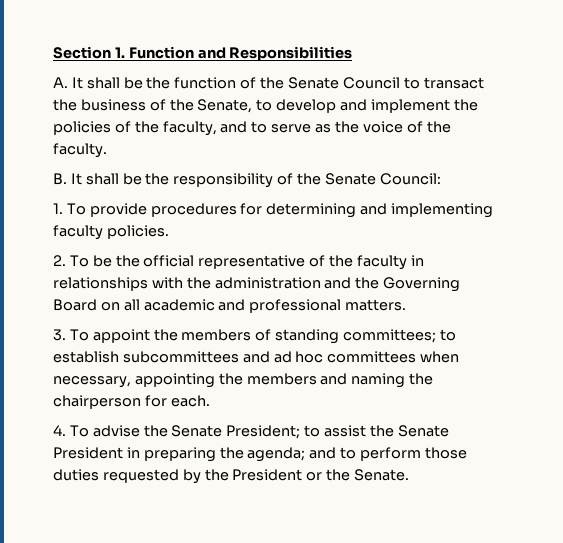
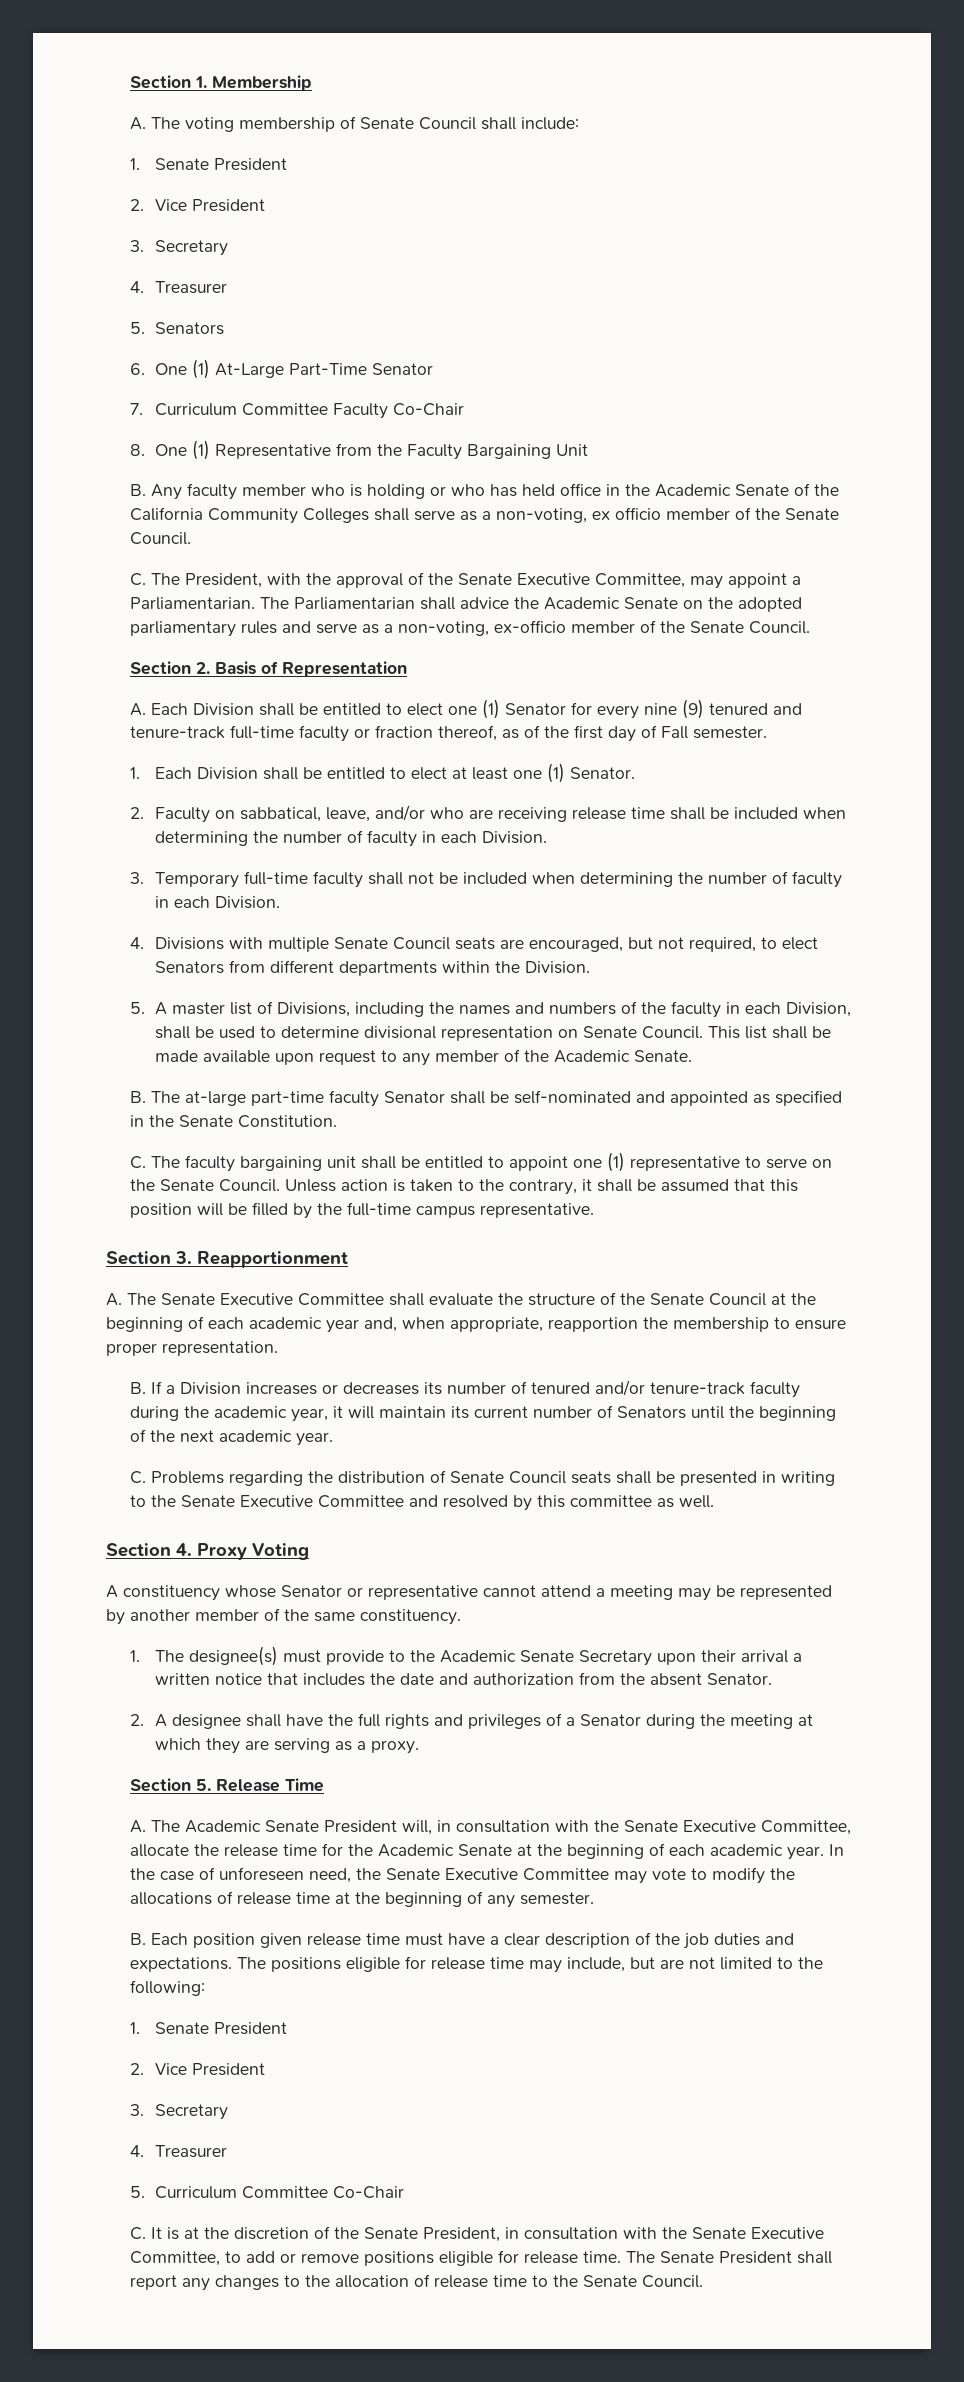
[128,46,353,61] [52,77,484,89] [52,99,478,113] [52,121,451,136] [52,143,107,158] [52,173,441,188] [52,203,494,218] [52,225,169,240] [52,255,424,270] [52,277,461,292] [52,299,407,313] [52,329,457,344] [52,351,460,363] [52,373,434,388] [52,395,210,409] [52,425,449,439] [52,447,468,462] [52,469,410,484] Function and Responsibilities // A. It shall be the function of the Senate Council to transact the business of the Senate, to develop and implement the policies of the faculty, and to serve as the voice of the faculty. // B. It shall be the responsibility of the Senate Council: // 1. To provide procedures for determining and implementing faculty policies. // 2. To be the official representative of the faculty in relationships with the administration and the Governing Board on all academic and professional matters. // 3. To appoint the members of standing committees; to establish subcommittees and ad hoc committees when necessary, appointing the members and naming the chairperson for each. // 4. To advise the Senate President; to assist the Senate President in preparing the agenda; and to perform those duties requested by the President or the Senate. -> [212,75,313,91] [130,116,580,132] [130,158,287,171] [130,199,265,212] [130,240,228,256] [130,281,227,294] [130,322,224,335] [130,359,433,379] [130,403,464,419] [130,440,588,460] [130,483,840,500] [130,507,840,524] [130,532,192,545] [130,572,802,589] [130,597,803,612] [130,620,811,637] [130,661,408,677] [130,699,803,719] [130,725,768,742] [130,763,635,783] [130,805,846,823] [154,830,547,847] [130,871,842,888] [154,896,280,909] [130,937,818,952] [154,960,590,976] [130,1001,851,1018] [154,1026,831,1041] [154,1049,692,1066] [130,1090,843,1107] [130,1115,338,1128] [130,1152,833,1172] [130,1179,799,1195] [130,1202,595,1219] [106,1251,348,1268] [106,1292,816,1306] [106,1316,846,1333] [106,1341,278,1356] [130,1380,801,1398] [130,1405,837,1422] [130,1429,334,1446] [130,1470,836,1486] [130,1495,715,1511] [106,1543,309,1560] [106,1585,832,1601] [106,1608,461,1625] [130,1646,802,1666] [154,1672,772,1686] [130,1713,813,1729] [154,1738,419,1754] [130,1778,325,1792] [130,1820,852,1835] [130,1843,845,1860] [130,1867,796,1884] [130,1891,595,1908] [130,1932,795,1949] [130,1956,824,1973] [130,1980,206,1996] [130,2022,287,2035] [130,2063,265,2076] [130,2104,228,2120] [130,2145,227,2158] [130,2186,404,2199] [130,2226,825,2242] [130,2250,833,2266] [130,2274,704,2291] Membership // A. The voting membership of Senate Council shall include: // 1. Senate President // 2. Vice President // 3. Secretary // 4. Treasurer // 5. Senators // 6. One (1) At-Large Part-Time Senator // 7. Curriculum Committee Faculty Co-Chair // 8. One (1) Representative from the Faculty Bargaining Unit // B. Any faculty member who is holding or who has held office in the Academic Senate of the California Community Colleges shall serve as a non-voting, ex officio member of the Senate Council. // C. The President, with the approval of the Senate Executive Committee, may appoint a Parliamentarian. The Parliamentarian shall advice the Academic Senate on the adopted parliamentary rules and serve as a non-voting, ex-officio member of the Senate Council. // Section 2. Basis of Representation // A. Each Division shall be entitled to elect one (1) Senator for every nine (9) tenured and tenure-track full-time faculty or fraction thereof, as of the first day of Fall semester. // 1. Each Division shall be entitled to elect at least one (1) Senator. // 2. Faculty on sabbatical, leave, and/or who are receiving release time shall be included when determining the number of faculty in each Division. // 3. Temporary full-time faculty shall not be included when determining the number of faculty in each Division. // 4. Divisions with multiple Senate Council seats are encouraged, but not required, to elect Senators from different departments within the Division. // 5. A master list of Divisions, including the names and numbers of the faculty in each Division, shall be used to determine divisional representation on Senate Council. This list shall be made available upon request to any member of the Academic Senate. // B. The at-large part-time faculty Senator shall be self-nominated and appointed as specified in the Senate Constitution. // C. The faculty bargaining unit shall be entitled to appoint one (1) representative to serve on the Senate Council. Unless action is taken to the contrary, it shall be assumed that this position will be filled by the full-time campus representative. // Section 3. Reapportionment // A. The Senate Executive Committee shall evaluate the structure of the Senate Council at the beginning of each academic year and, when appropriate, reapportion the membership to ensure proper representation. // B. If a Division increases or decreases its number of tenured and/or tenure-track faculty during the academic year, it will maintain its current number of Senators until the beginning of the next academic year. // C. Problems regarding the distribution of Senate Council seats shall be presented in writing to the Senate Executive Committee and resolved by this committee as well. // Section 4. Proxy Voting // A constituency whose Senator or representative cannot attend a meeting may be represented by another member of the same constituency. // 1. The designee(s) must provide to the Academic Senate Secretary upon their arrival a written notice that includes the date and authorization from the absent Senator. // 2. A designee shall have the full rights and privileges of a Senator during the meeting at which they are serving as a proxy. // Section 5. Release Time // A. The Academic Senate President will, in consultation with the Senate Executive Committee, allocate the release time for the Academic Senate at the beginning of each academic year. In the case of unforeseen need, the Senate Executive Committee may vote to modify the allocations of release time at the beginning of any semester. // B. Each position given release time must have a clear description of the job duties and expectations. The positions eligible for release time may include, but are not limited to the following: // 1. Senate President // 2. Vice President // 3. Secretary // 4. Treasurer // 5. Curriculum Committee Co-Chair // C. It is at the discretion of the Senate President, in consultation with the Senate Executive Committee, to add or remove positions eligible for release time. The Senate President shall report any changes to the allocation of release time to the Senate Council.

